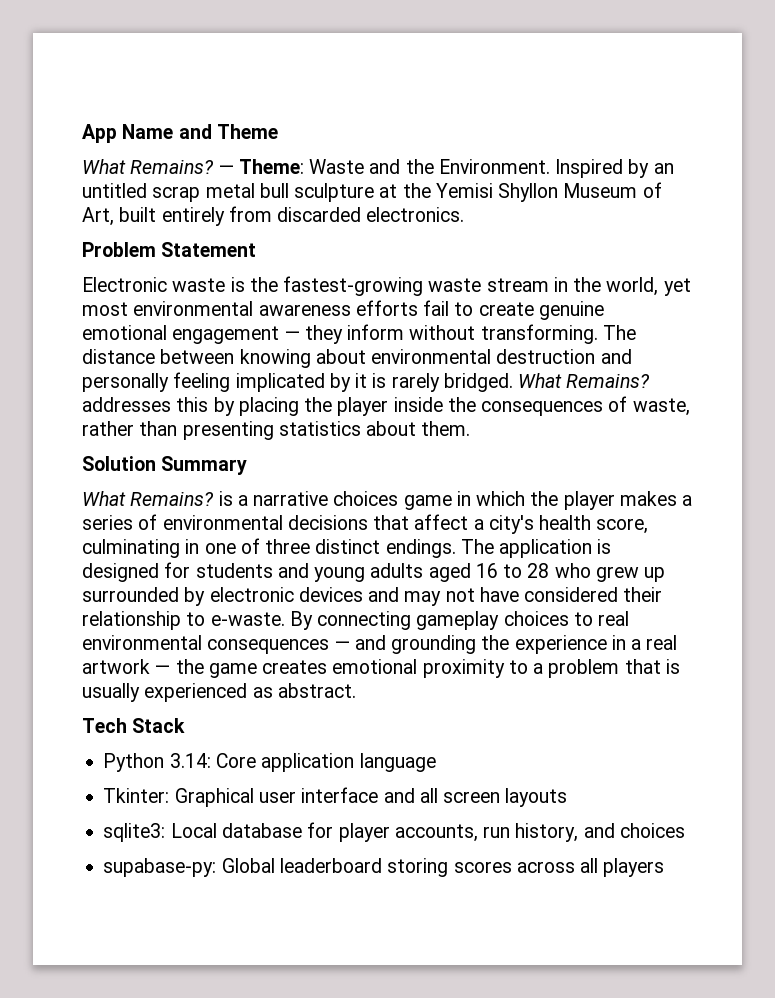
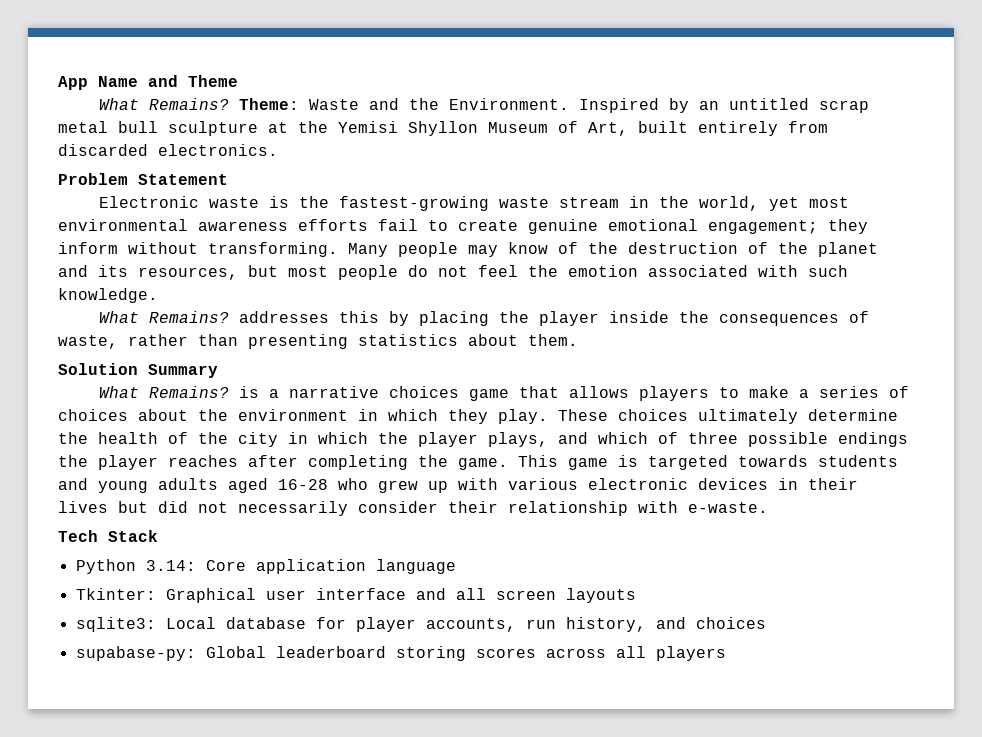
[218,165,234,174] — -> (229, 104) none
[172,326,300,344] engagement — -> [708,220,818,234] engagement;
[602,325,636,340] [82,349,632,368] [82,372,513,392] The distance between knowing about environmental destruction and personally feeling implicated by it is rarely bridged. -> [348,242,878,257] [58,265,848,280] [58,288,158,303] Many people may know of the destruction of the planet and its resources, but most people do not feel the emotion associated with such knowledge. //
[456,491,693,510] [82,514,649,534] [82,538,612,558] [82,562,191,582] in which the player makes a series of environmental decisions that affect a city's health score, culminating in one of three distinct endings. The application is designed for -> [518,386,909,401] [58,409,898,424] [58,432,908,447] [58,455,808,470] that allows players to make a series of choices about the environment in which they play. These choices ultimately determine the health of the city in which the player plays, and which of three possible endings the player reaches after completing the game. This game is targeted towards
[475,563,666,582] [82,587,619,606] 16 to 28 who grew up surrounded by electronic devices and may not have considered -> [278,478,858,493] [58,501,438,516] 16-28 who grew up with various electronic devices in their lives but did not necessarily consider
[186,612,206,626] to -> [638,501,678,513] with
[289,611,630,630] [82,635,678,654] [82,659,680,678] [82,683,356,702] By connecting gameplay choices to real environmental consequences — and grounding the experience in a real artwork — the game creates emotional proximity to a problem that is usually experienced as abstract. -> (768, 507) none

